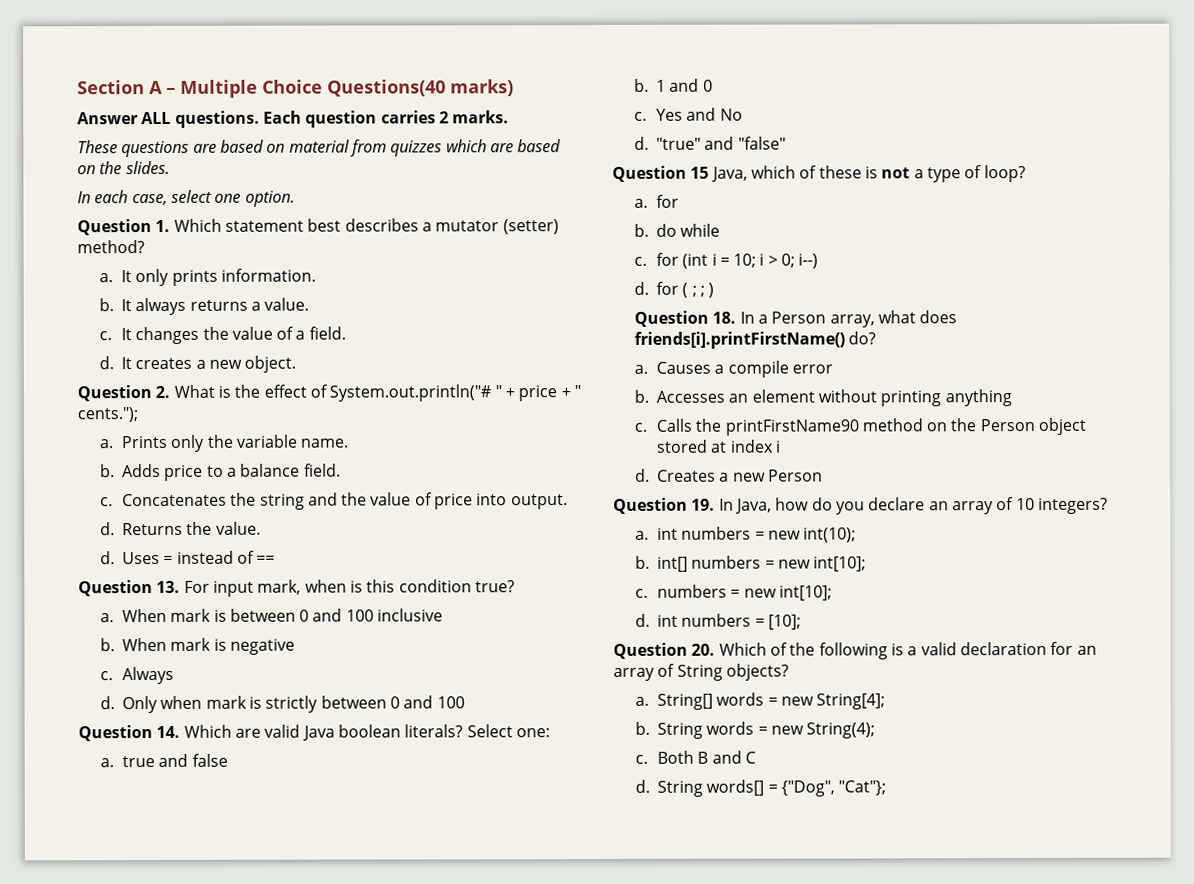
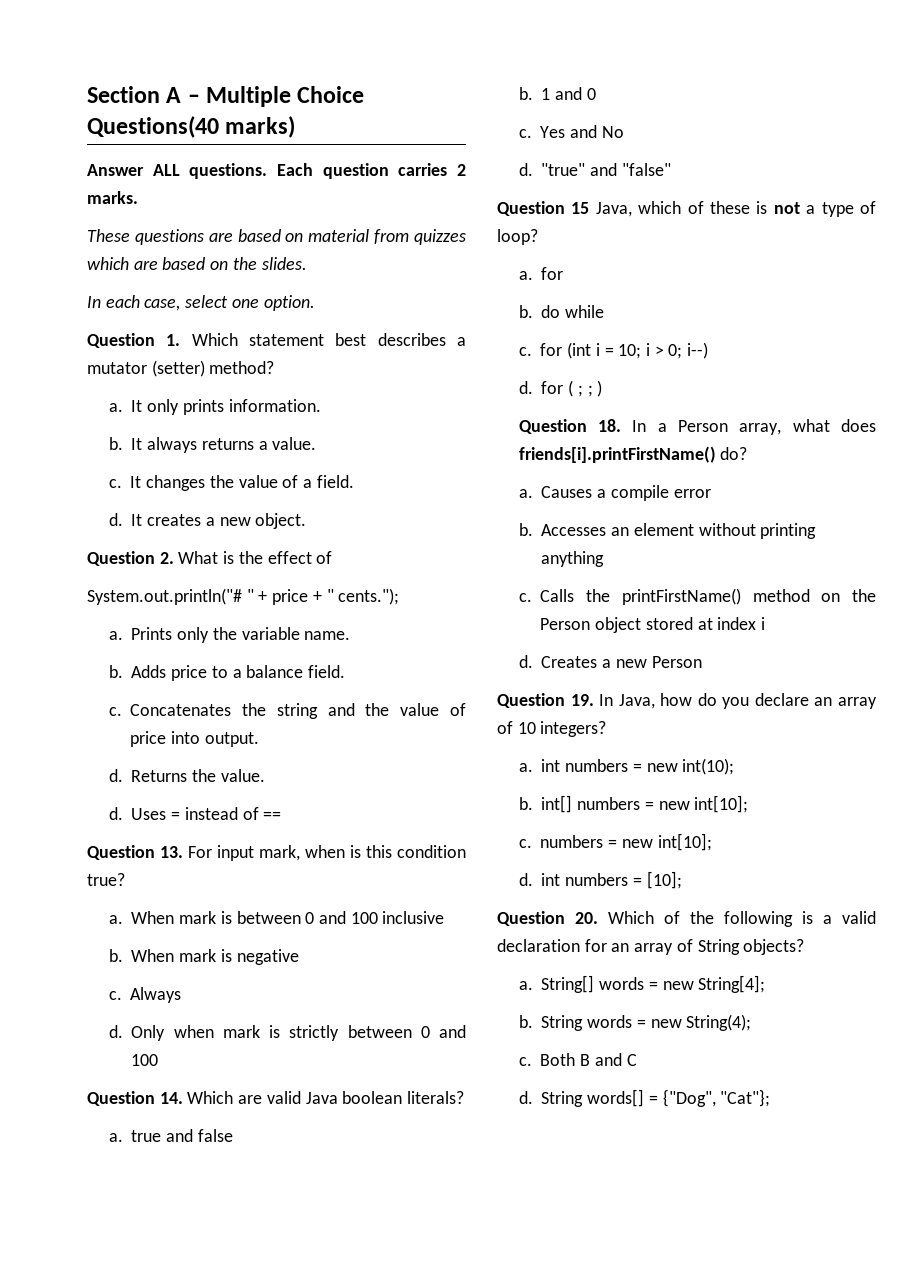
(328, 391) none -> (333, 557) //
[466,724,550,738] Select one: -> (465, 1097) none
[724,419,859,436] printFirstName90 -> [621,588,741,605] printFirstName()

